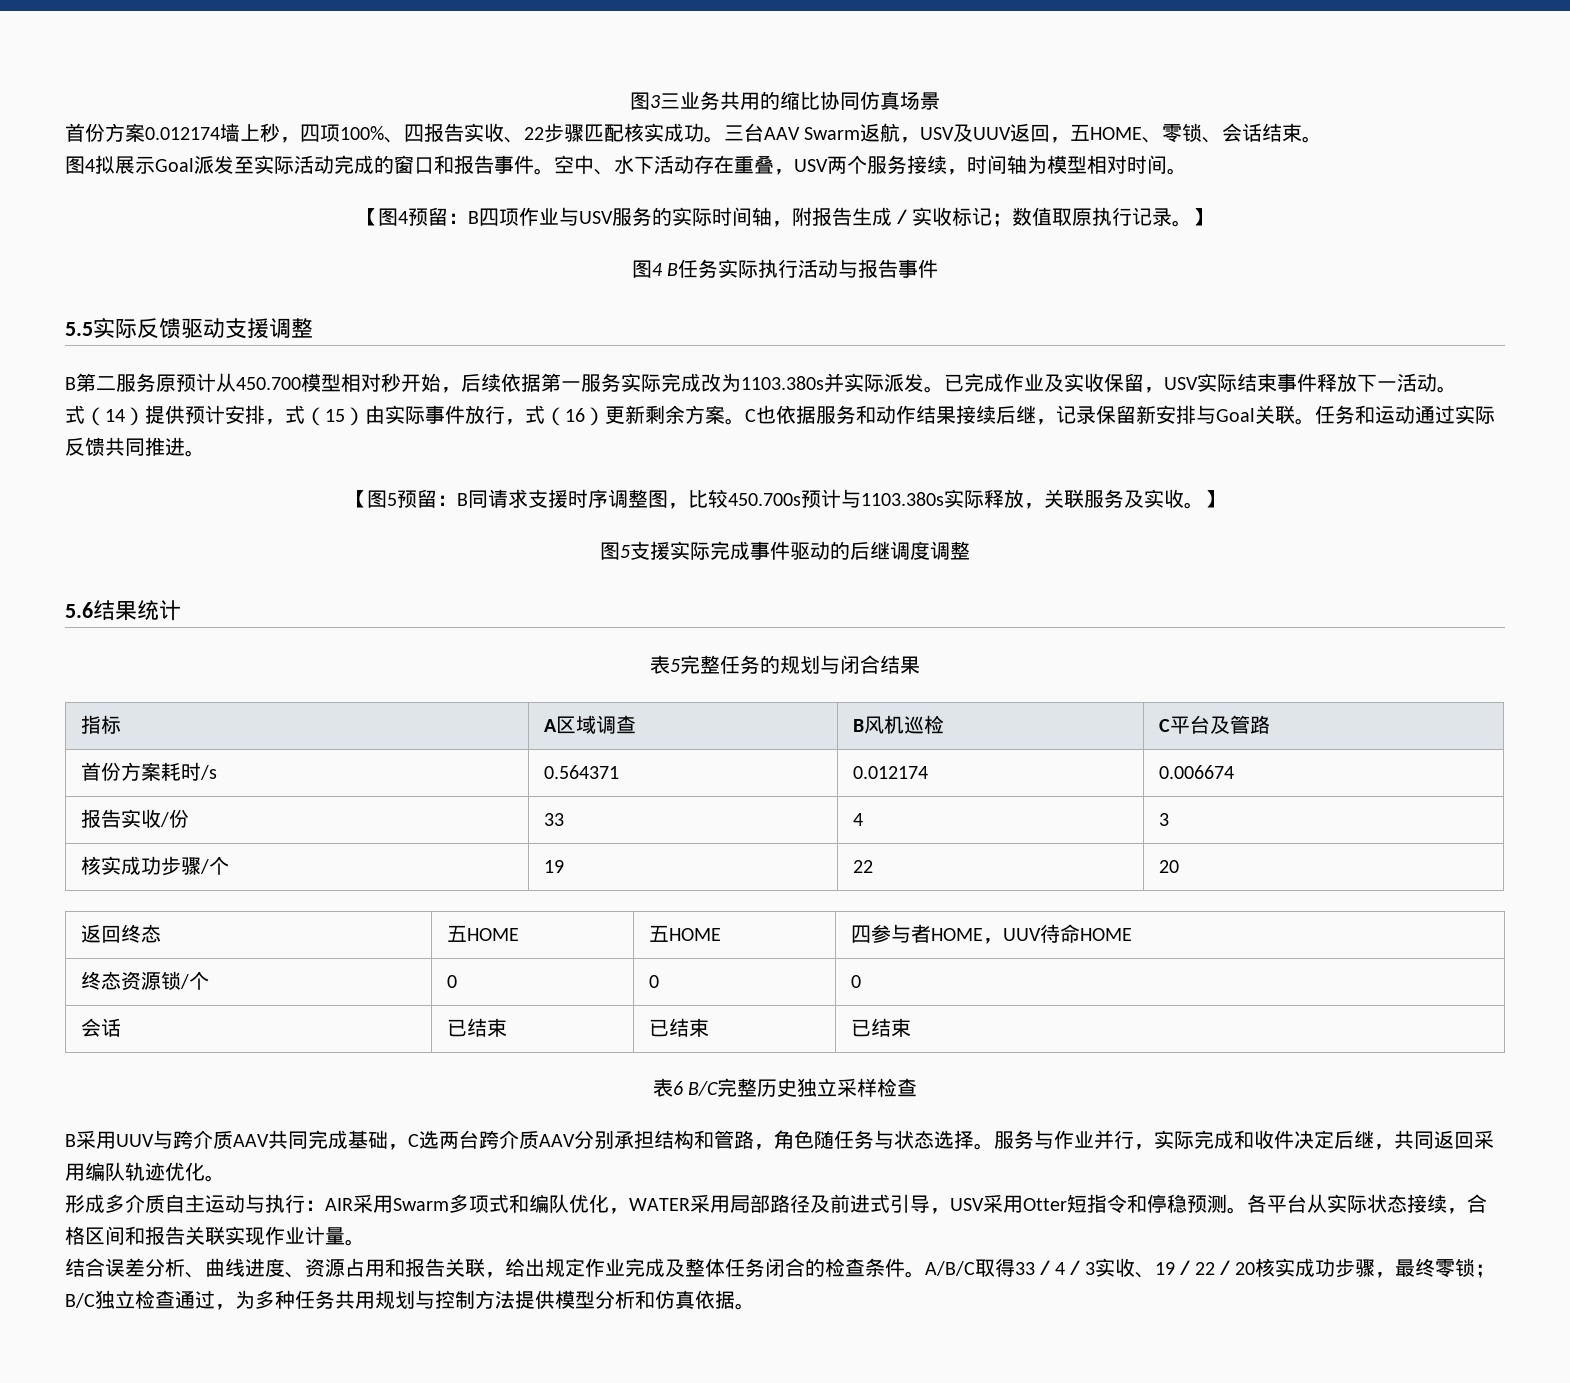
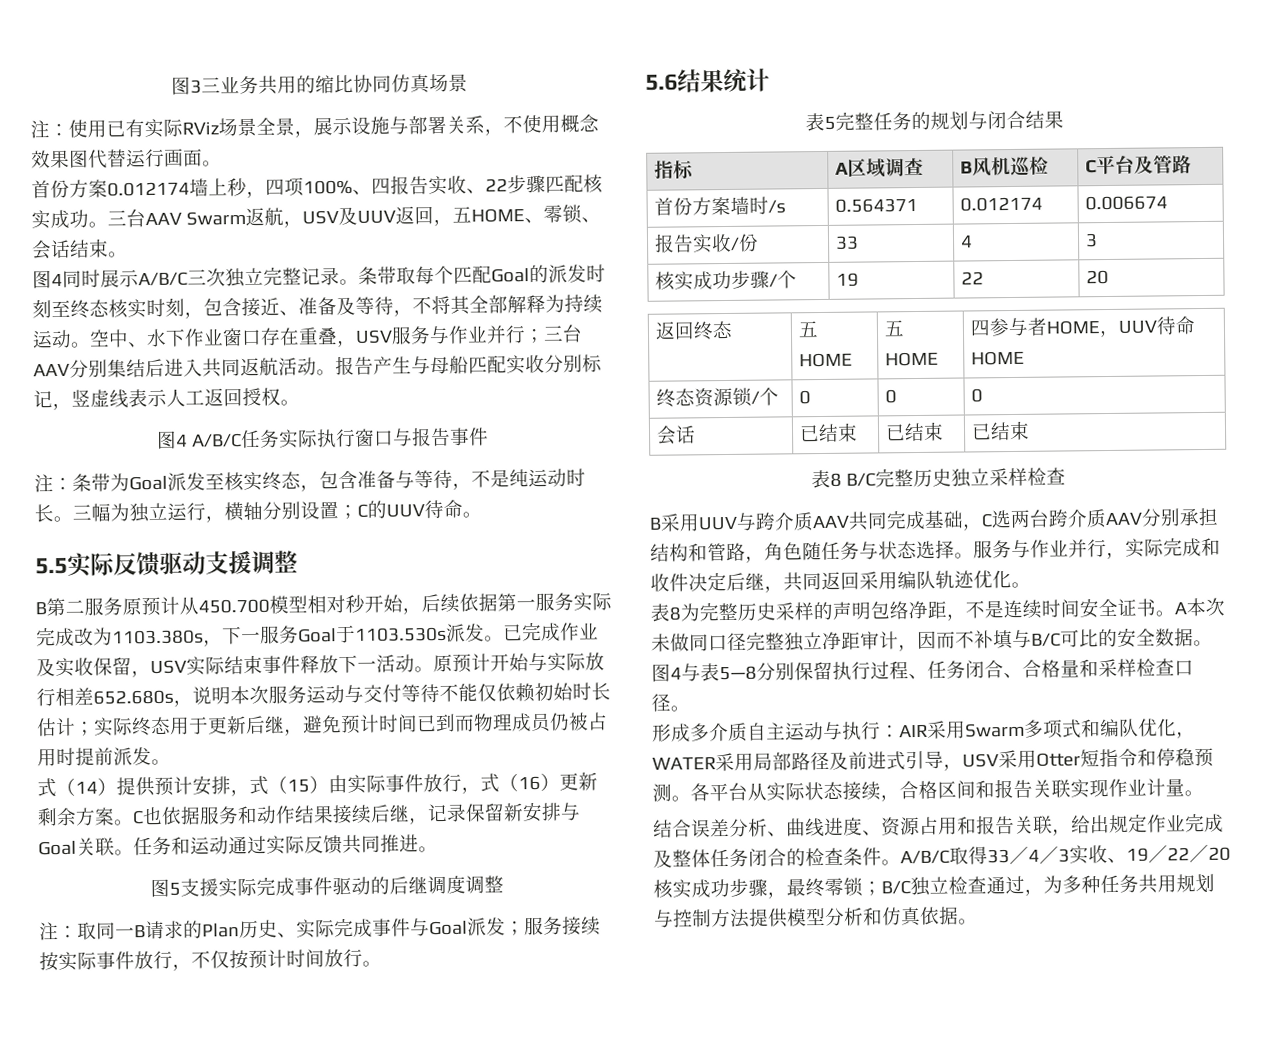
(940, 101) none -> [30,114,599,139] [31,148,222,169] // 注：使用已有实际RViz场景全景，展示设施与部署关系，不使用概念效果图代替运行画面。
[95,155,534,174] 拟展示Goal派发至实际活动完成的窗口和报告事件 -> [62,264,606,288] [32,294,603,319] [32,329,72,349] 同时展示A/B/C三次独立完整记录。条带取每个匹配Goal的派发时刻至终态核实时刻，包含接近、准备及等待，不将其全部解释为持续运动
[654,155,694,174] 活动 -> [184,328,262,347] 作业窗口
[827,155,1187,175] [358,207,1212,227] [631,260,679,278] 两个服务接续，时间轴为模型相对时间。 // 【图4预留：B四项作业与USV服务的实际时间轴，附报告生成／实收标记；数值取原执行记录。】 // 图4 B -> [391,324,583,345] [33,354,602,378] [33,387,300,411] [156,430,242,449] 服务与作业并行；三台AAV分别集结后进入共同返航活动。报告产生与母船匹配实收分别标记，竖虚线表示人工返回授权。 // 图4 A/B/C
[798,259,839,278] 活动 -> [353,428,394,447] 窗口
(939, 268) none -> [34,468,586,493] [34,499,482,523] // 注：条带为Goal派发至核实终态，包含准备与等待，不是纯运动时长。三幅为独立运行，横轴分别设置；C的UUV待命。
[824,373,884,393] 并实际 -> [203,624,447,647] ，下一服务Goal于1103.530s
(1457, 389) none -> [433,652,605,673] [36,682,611,707] [36,712,608,737] [37,747,171,767] 原预计开始与实际放行相差652.680s，说明本次服务运动与交付等待不能仅依赖初始时长估计；实际终态用于更新后继，避免预计时间已到而物理成员仍被占用时提前派发。
[346,489,1224,509] // 【图5预留：B同请求支援时序调整图，比较450.700s预计与1103.380s实际释放，关联服务及实收。】 -> (438, 849) none
(970, 550) none -> [39,916,601,941] [39,948,382,972] // 注：取同一B请求的Plan历史、实际完成事件与Goal派发；服务接续按实际事件放行，不仅按预计时间放行。
[160,762,181,781] 耗 -> [730,196,751,215] 墙
[672,1081,683,1095] 6 -> [829,472,842,487] 8
(225, 1178) none -> [650,597,1225,622] [651,627,1213,652] [651,658,1194,682] [651,693,690,712] // 表8为完整历史采样的声明包络净距，不是连续时间安全证书。A本次未做同口径完整独立净距审计，因而不补填与B/C可比的安全数据。图4与表5—8分别保留执行过程、任务闭合、合格量和采样检查口径。

